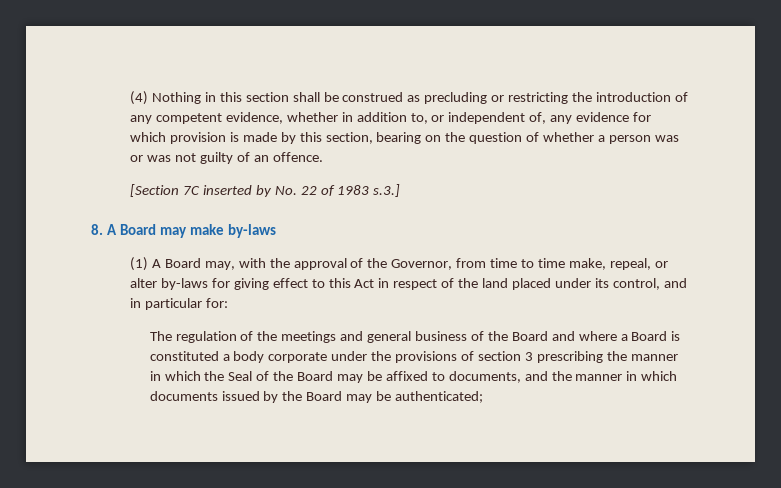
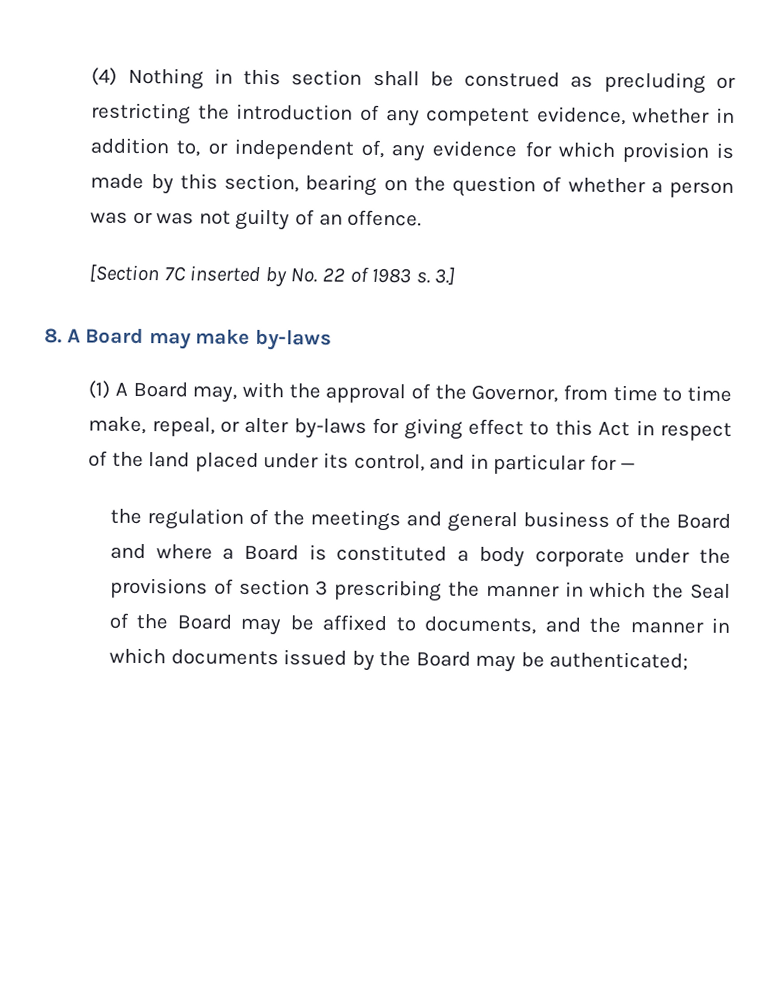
[373,184,401,197] s.3.] -> [415,267,456,286] s. 3.]
[205,298,228,308] [149,331,172,341] for: // The -> [589,454,637,471] [109,508,142,524] for — // the

